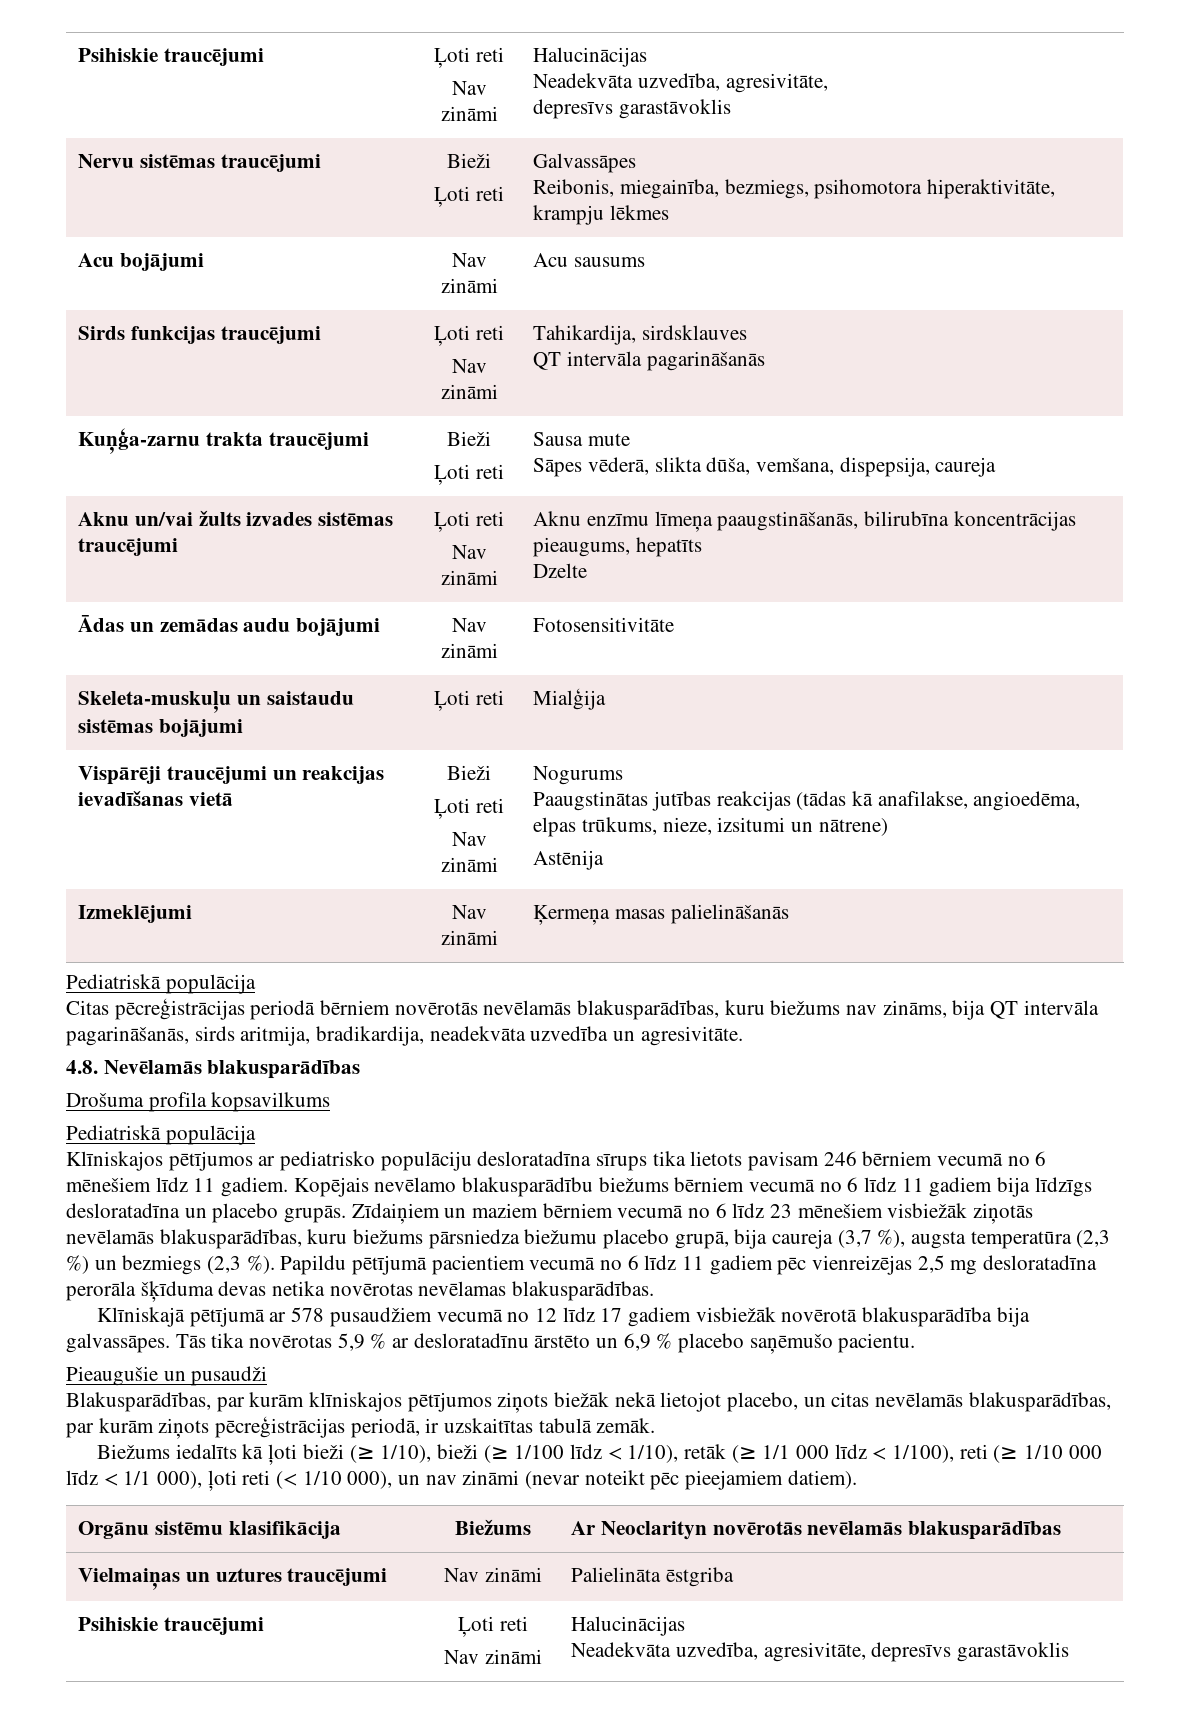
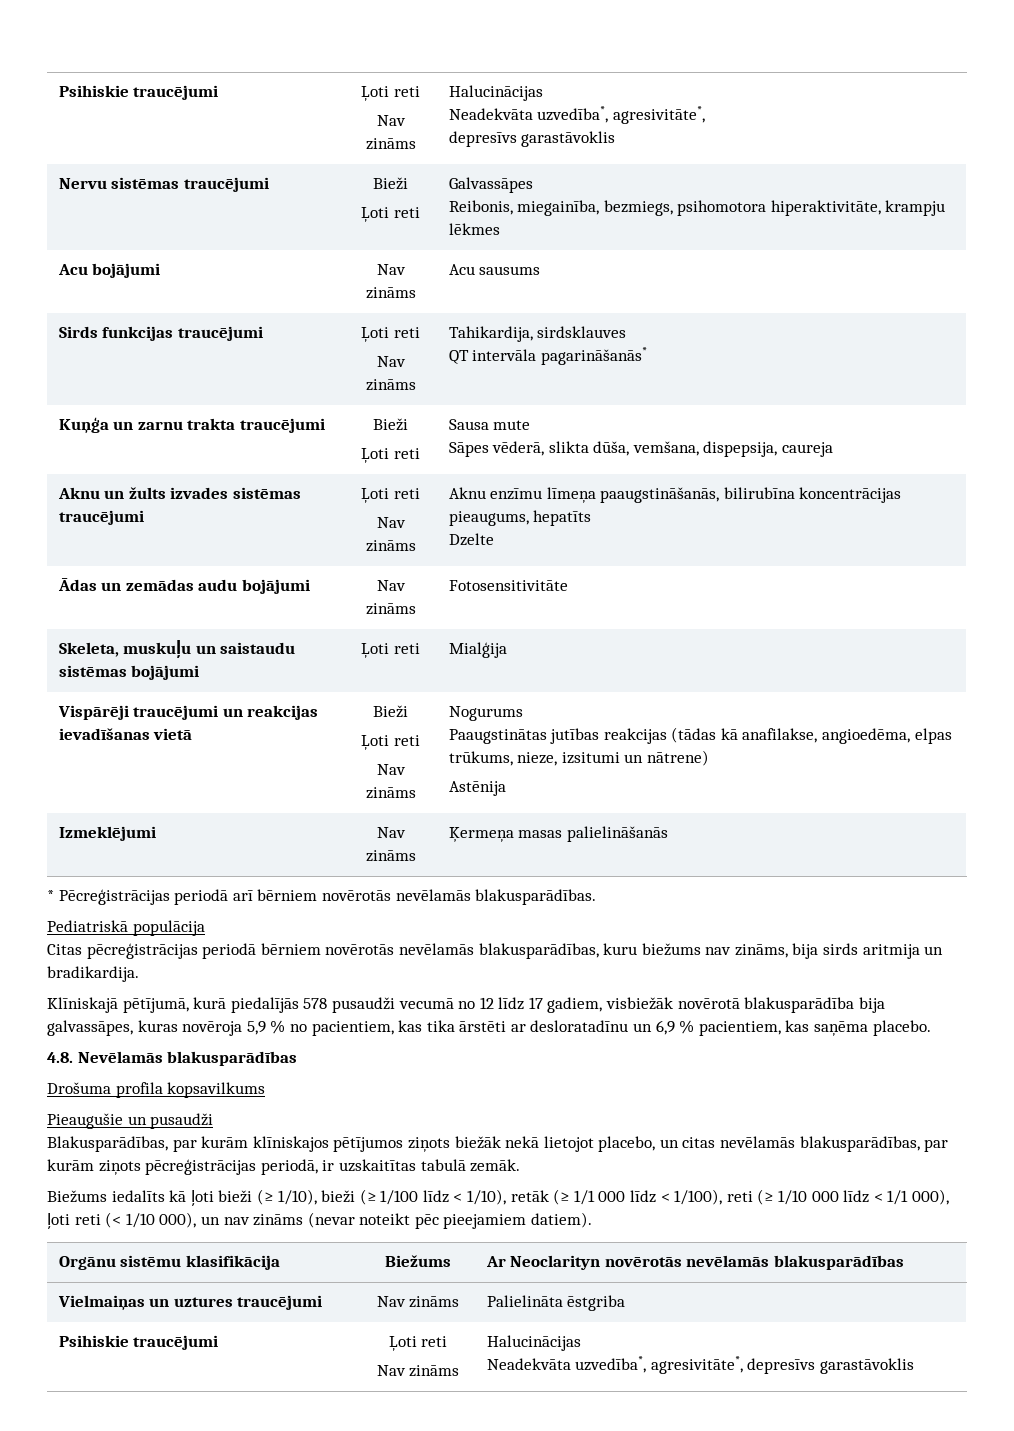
[78,48,264,66] [434,47,504,68] [451,81,487,95] [440,106,498,121] [533,47,648,67] [533,73,828,93] Psihiskie traucējumi | Ļoti reti // Nav zināmi | Halucinācijas // Neadekvāta uzvedība, agresivitāte, -> [58,85,219,100] [361,86,420,101] [376,115,406,126] [365,138,416,150] [448,85,543,101] [448,106,705,124] Psihiskie traucējumi | Ļoti reti // Nav zināms | Halucinācijas // Neadekvāta uzvedība*, agresivitāte*,
[440,278,498,293] zināmi -> [365,287,416,299] zināms
[440,384,498,399] zināmi -> [365,379,416,391] zināms
[646,351,765,371] [78,428,201,454] pagarināšanās // Kuņģa-zarnu -> [540,347,647,365] [58,417,183,434] pagarināšanās* // Kuņģa un zarnu
[134,512,193,526] un/vai -> [104,490,125,499] un
[440,570,498,585] zināmi -> [365,540,416,552] zināms
[440,643,498,658] zināmi -> [365,603,416,615] zināms
[78,691,232,713] Skeleta-muskuļu -> [58,640,192,658] Skeleta, muskuļu
[440,857,498,872] zināmi -> [365,787,416,799] zināms
[440,930,498,945] zināmi -> [365,850,416,862] zināms
(789, 914) none -> [47,889,597,905] // * Pēcreģistrācijas periodā arī bērniem novērotās nevēlamās blakusparādības.
[990,1000,1099,1019] [66,1026,743,1046] QT intervāla pagarināšanās, sirds aritmija, bradikardija, neadekvāta uzvedība un agresivitāte. -> [823,943,944,959] [47,966,139,982] [47,997,885,1013] [47,1020,931,1036] sirds aritmija un bradikardija. // Klīniskajā pētījumā, kurā piedalījās 578 pusaudži vecumā no 12 līdz 17 gadiem, visbiežāk novērotā blakusparādība bija galvassāpes, kuras novēroja 5,9 % no pacientiem, kas tika ārstēti ar desloratadīnu un 6,9 % pacientiem, kas saņēma placebo.
[66,1125,256,1145] [66,1151,1047,1171] [66,1177,1092,1197] [66,1203,1034,1224] [66,1229,1111,1249] [66,1255,1098,1275] [66,1281,655,1302] [97,1307,1030,1327] [66,1333,916,1354] // Pediatriskā populācija // Klīniskajos pētījumos ar pediatrisko populāciju desloratadīna sīrups tika lietots pavisam 246 bērniem vecumā no 6 mēnešiem līdz 11 gadiem. Kopējais nevēlamo blakusparādību biežums bērniem vecumā no 6 līdz 11 gadiem bija līdzīgs desloratadīna un placebo grupās. Zīdaiņiem un maziem bērniem vecumā no 6 līdz 23 mēnešiem visbiežāk ziņotās nevēlamās blakusparādības, kuru biežums pārsniedza biežumu placebo grupā, bija caureja (3,7 %), augsta temperatūra (2,3 %) un bezmiegs (2,3 %). Papildu pētījumā pacientiem vecumā no 6 līdz 11 gadiem pēc vienreizējas 2,5 mg desloratadīna perorāla šķīduma devas netika novērotas nevēlamas blakusparādības. // Klīniskajā pētījumā ar 578 pusaudžiem vecumā no 12 līdz 17 gadiem visbiežāk novērotā blakusparādība bija galvassāpes. Tās tika novērotas 5,9 % ar desloratadīnu ārstēto un 6,9 % placebo saņēmušo pacientu. -> (266, 1090) none
[462,1470,520,1485] zināmi -> [253,1214,304,1226] zināms
[484,1567,542,1582] zināmi -> [409,1296,460,1308] zināms
[484,1649,542,1664] [571,1616,686,1636] [571,1642,866,1662] zināmi | Halucinācijas // Neadekvāta uzvedība, agresivitāte, -> [409,1365,460,1377] [486,1335,581,1351] [486,1356,743,1374] zināms | Halucinācijas // Neadekvāta uzvedība*, agresivitāte*,

